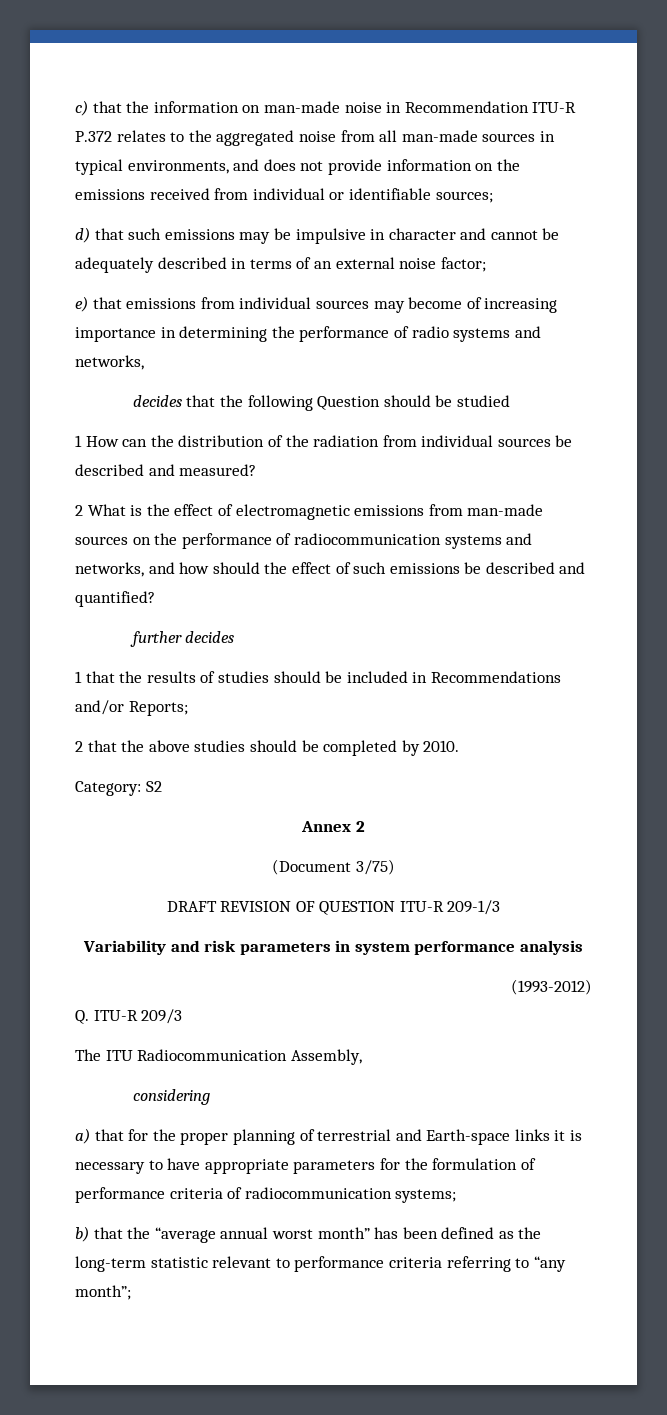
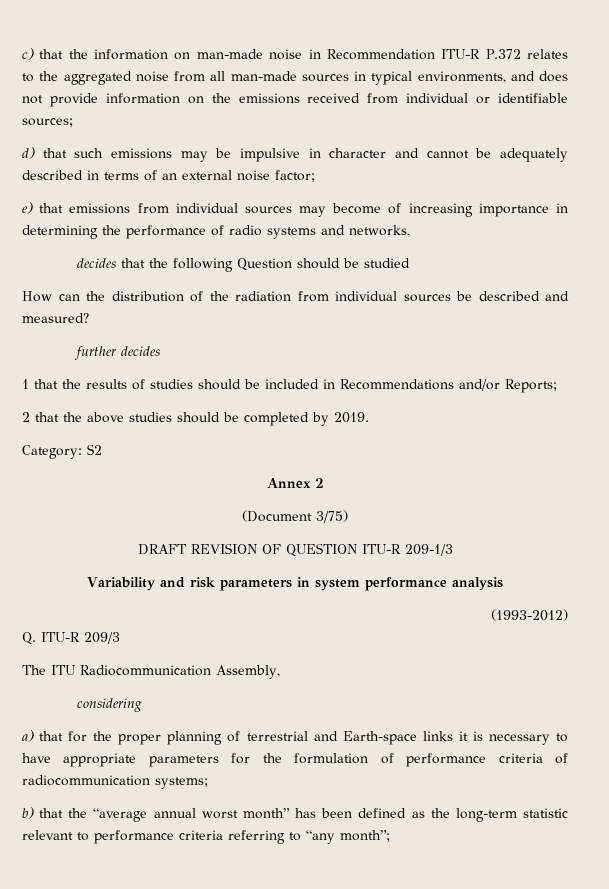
[75,435,82,447] 1 -> (410, 263) none
[75,504,544,520] [75,533,533,549] [75,562,586,577] [75,591,155,607] // 2 What is the effect of electromagnetic emissions from man-made sources on the performance of radiocommunication systems and networks, and how should the effect of such emissions be described and quantified? -> (89, 318) none
[423,740,460,752] 2010. -> [334,412,369,423] 2019.

